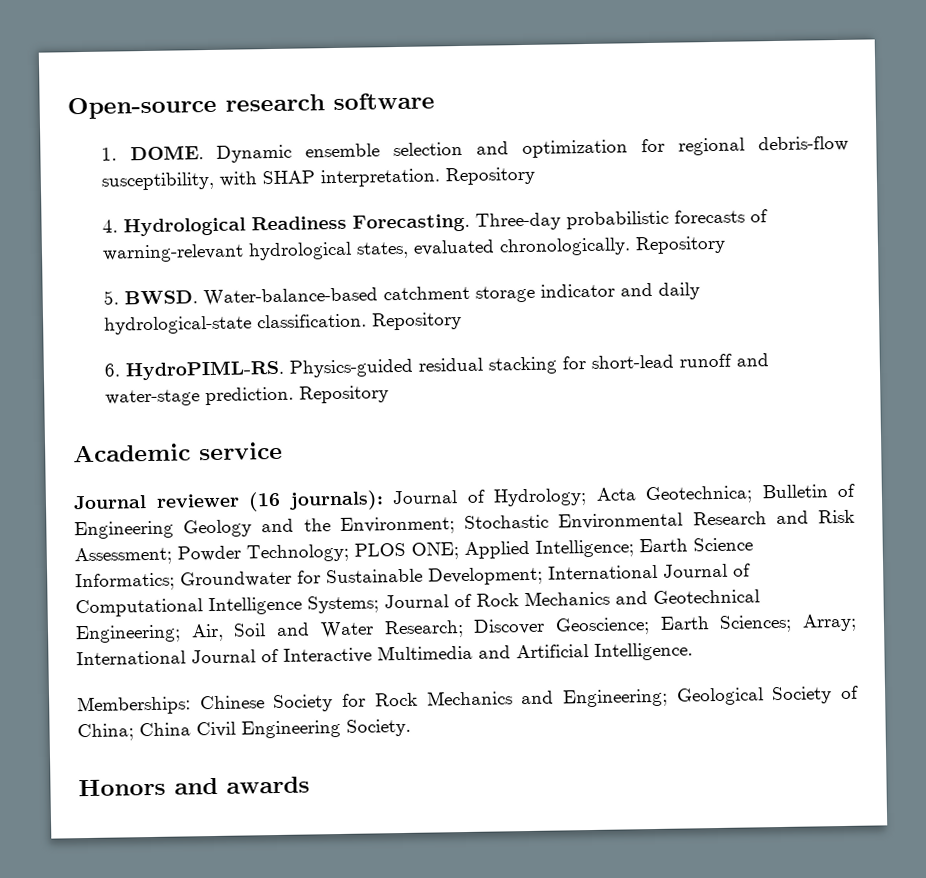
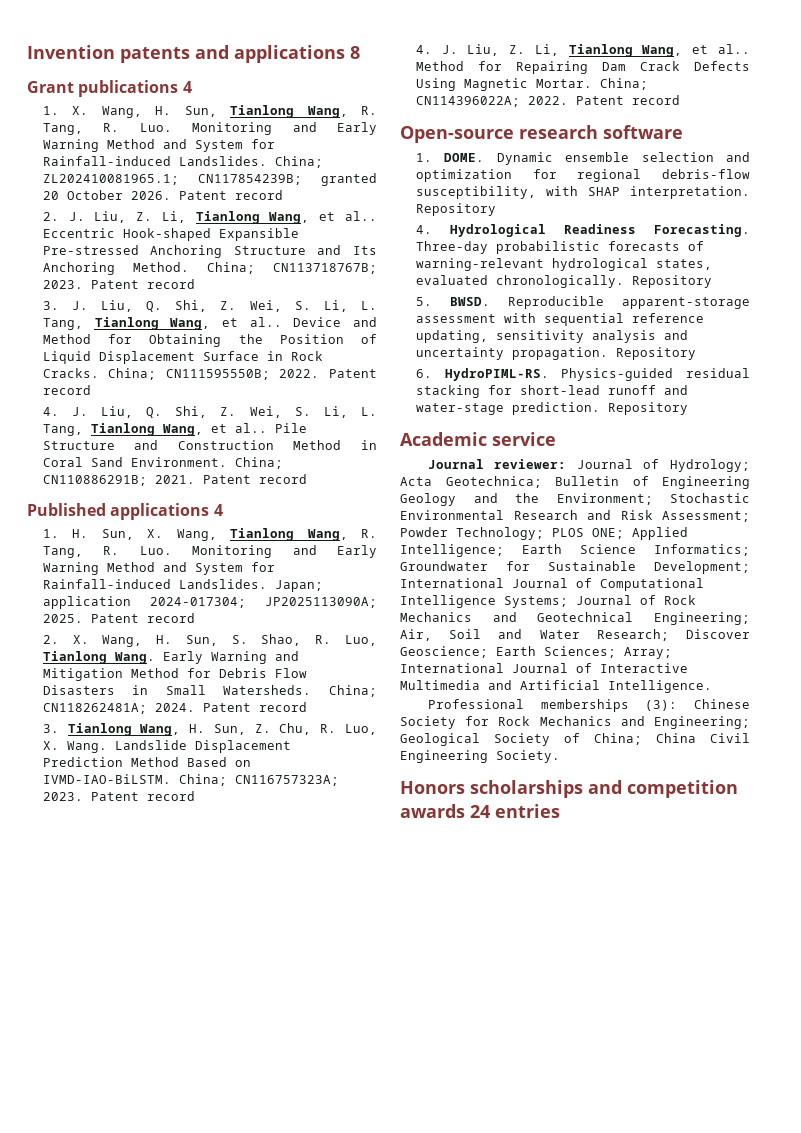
(67, 107) none -> [27,45,360,63] [27,80,192,97] [42,105,378,118] [42,122,377,135] [42,139,275,152] [42,156,323,168] [42,173,377,186] [42,190,283,200] [42,211,377,224] [42,228,299,241] [42,245,378,258] [42,262,377,275] [42,279,195,289] [42,300,377,312] [42,317,377,330] [42,334,378,347] [42,351,323,364] [42,368,378,380] [42,385,91,395] [42,406,377,418] [42,423,307,436] [42,440,378,450] [42,457,283,469] [42,474,307,486] [27,503,223,520] [42,528,378,541] [42,545,377,558] [42,562,275,575] [42,579,323,592] [42,596,377,609] [42,613,195,623] [42,634,377,647] [42,651,299,664] [42,668,307,681] [42,685,378,697] [42,702,307,714] [42,723,377,736] [42,740,291,753] [42,757,251,767] [42,774,339,786] [42,791,195,801] [415,44,750,57] [415,61,750,74] [415,78,648,91] [415,95,680,107] Invention patents and applications 8 // Grant publications 4 // 1. X. Wang, H. Sun, Tianlong Wang, R. Tang, R. Luo. Monitoring and Early Warning Method and System for Rainfall-induced Landslides. China; ZL202410081965.1; CN117854239B; granted 20 October 2026. Patent record // 2. J. Liu, Z. Li, Tianlong Wang, et al.. Eccentric Hook-shaped Expansible Pre-stressed Anchoring Structure and Its Anchoring Method. China; CN113718767B; 2023. Patent record // 3. J. Liu, Q. Shi, Z. Wei, S. Li, L. Tang, Tianlong Wang, et al.. Device and Method for Obtaining the Position of Liquid Displacement Surface in Rock Cracks. China; CN111595550B; 2022. Patent record // 4. J. Liu, Q. Shi, Z. Wei, S. Li, L. Tang, Tianlong Wang, et al.. Pile Structure and Construction Method in Coral Sand Environment. China; CN110886291B; 2021. Patent record // Published applications 4 // 1. H. Sun, X. Wang, Tianlong Wang, R. Tang, R. Luo. Monitoring and Early Warning Method and System for Rainfall-induced Landslides. Japan; application 2024-017304; JP2025113090A; 2025. Patent record // 2. X. Wang, H. Sun, S. Shao, R. Luo, Tianlong Wang. Early Warning and Mitigation Method for Debris Flow Disasters in Small Watersheds. China; CN118262481A; 2024. Patent record // 3. Tianlong Wang, H. Sun, Z. Chu, R. Luo, X. Wang. Landslide Displacement Prediction Method Based on IVMD-IAO-BiLSTM. China; CN116757323A; 2023. Patent record // 4. J. Liu, Z. Li, Tianlong Wang, et al.. Method for Repairing Dam Crack Defects Using Magnetic Mortar. China; CN114396022A; 2022. Patent record //
[202,282,700,307] [103,313,367,335] Water-balance-based catchment storage indicator and daily hydrological-state classification. -> [507,296,750,309] [415,313,704,326] [415,330,688,343] [415,347,608,360] Reproducible apparent-storage assessment with sequential reference updating, sensitivity analysis and uncertainty propagation.
[155,490,384,512] reviewer (16 journals): -> [494,459,567,469] reviewer:
[77,695,191,716] Memberships: -> [427,699,678,712] Professional memberships (3):
[174,776,310,795] and awards -> [470,780,738,798] [400,804,560,818] scholarships and competition awards 24 entries

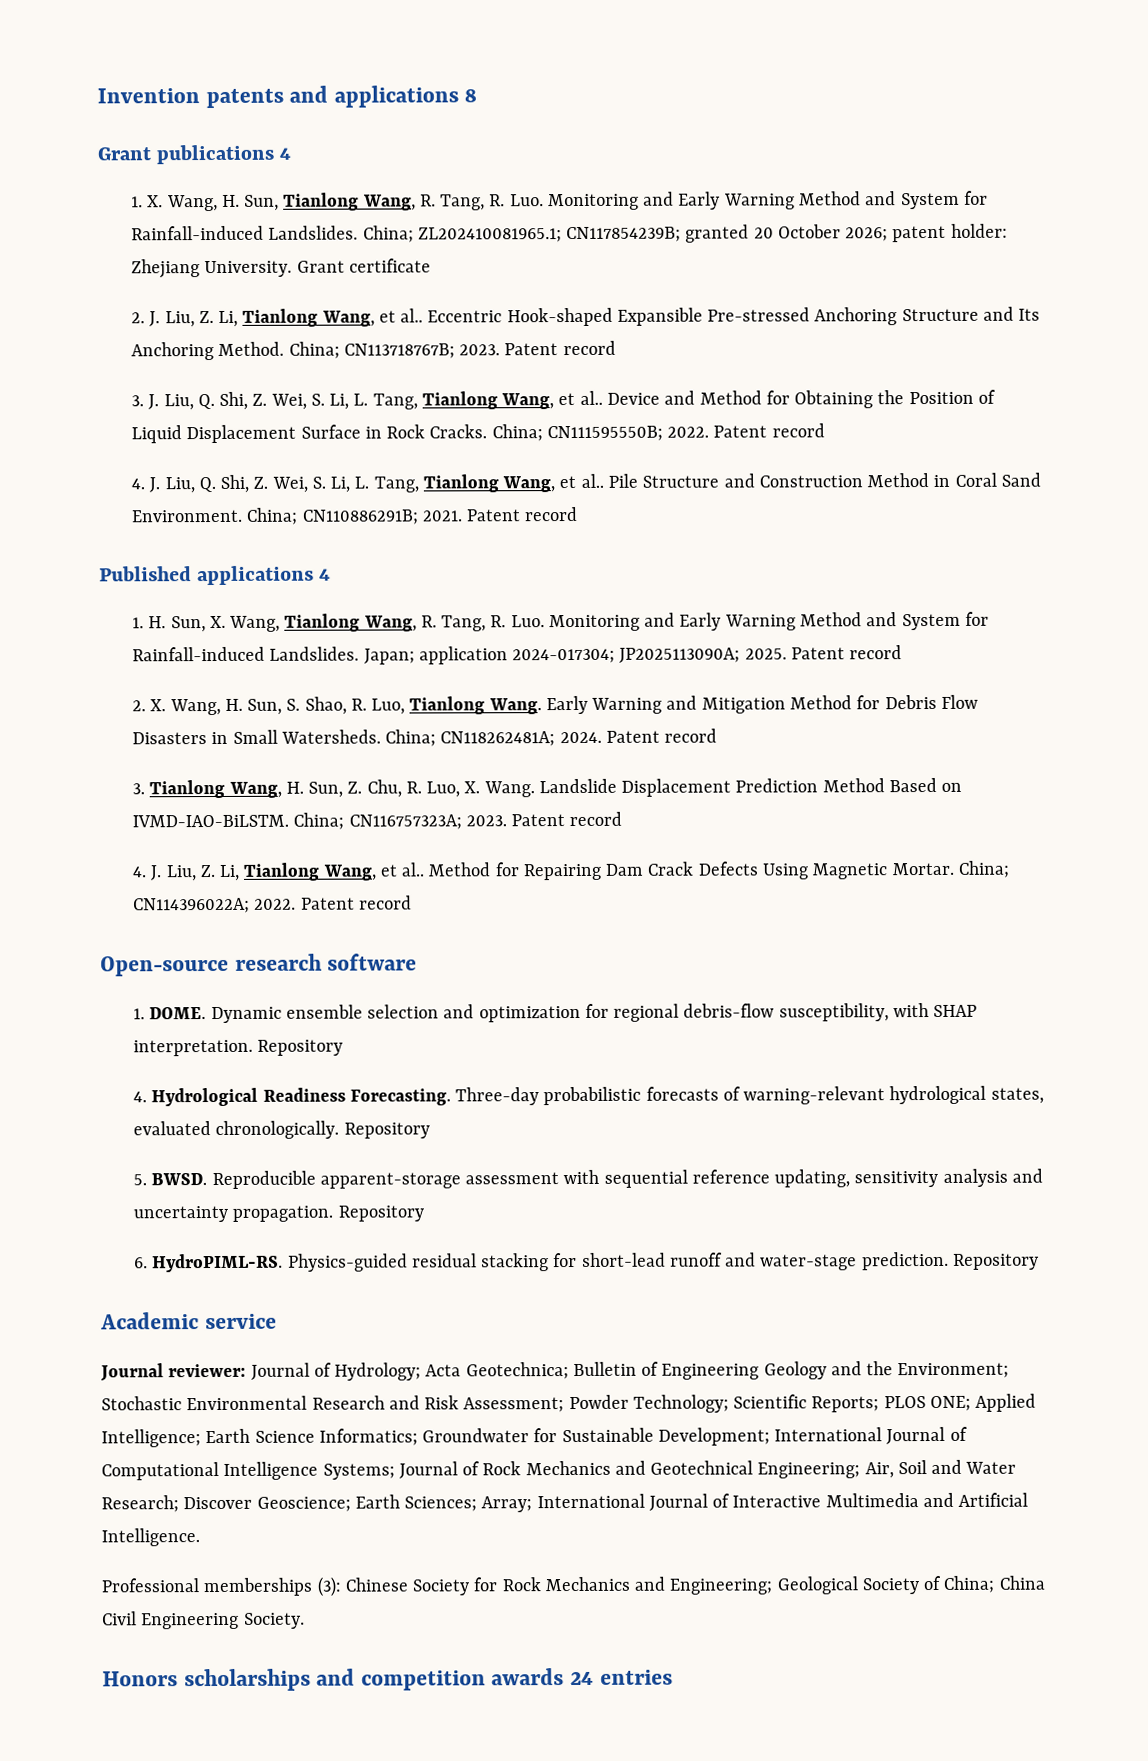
[130,190,283,200] 2026. Patent record -> [845,223,1008,243] [131,258,431,279] 2026; patent holder: Zhejiang University. Grant certificate
(544, 533) none -> [733,1394,880,1413] Scientific Reports;

